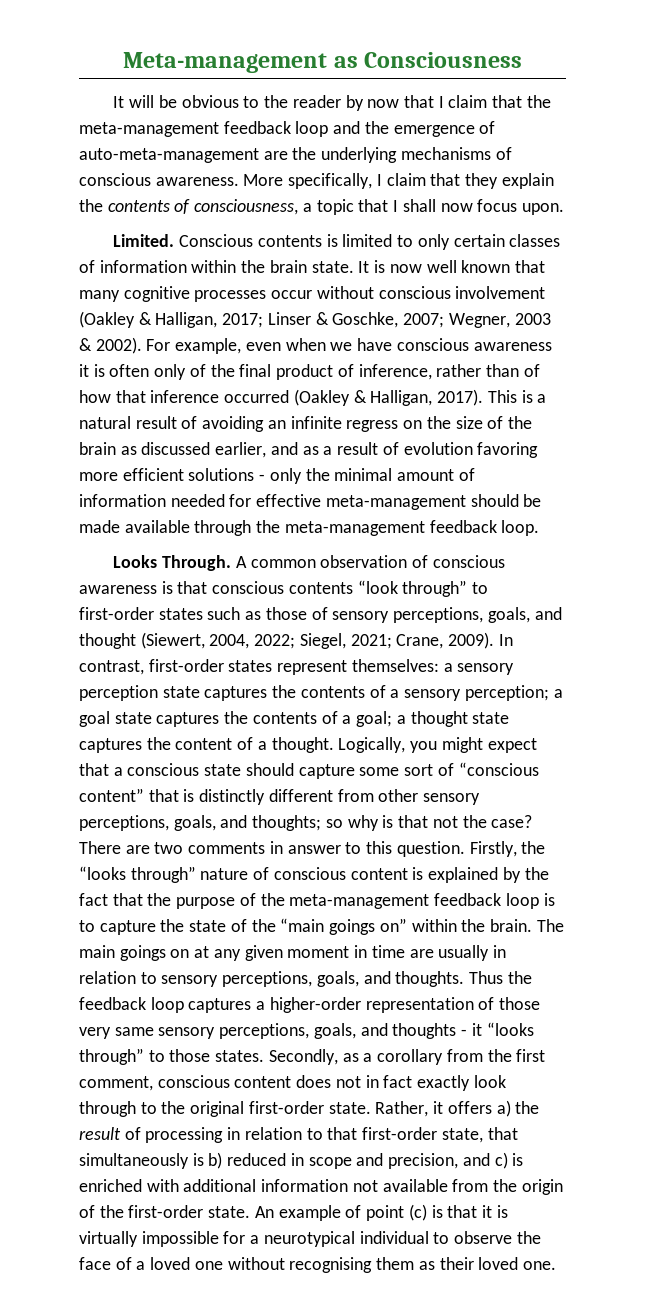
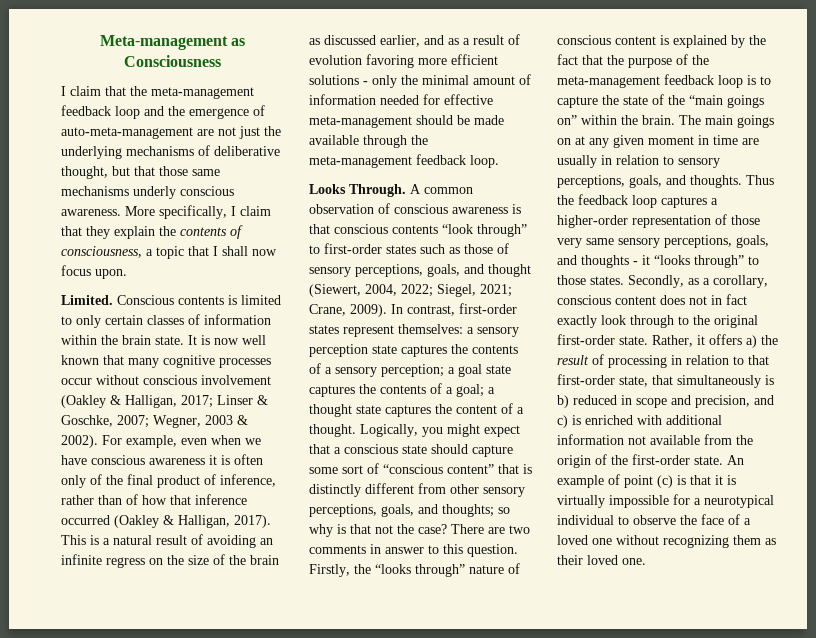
[113,95,434,111] It will be obvious to the reader by now that -> (221, 61) none
(288, 155) none -> [218,126,260,139] not just
(512, 153) none -> [214,146,280,156] [61,166,220,179] [61,186,176,199] deliberative thought, but that those same mechanisms underly
[377,1049,546,1065] [79,1076,153,1091] corollary from the first comment, -> [713,275,768,288] corollary,
[289,1257,373,1273] recognising -> [663,535,729,548] recognizing

